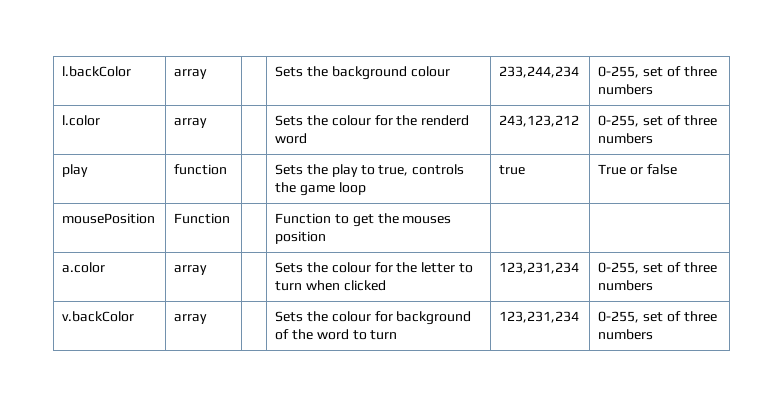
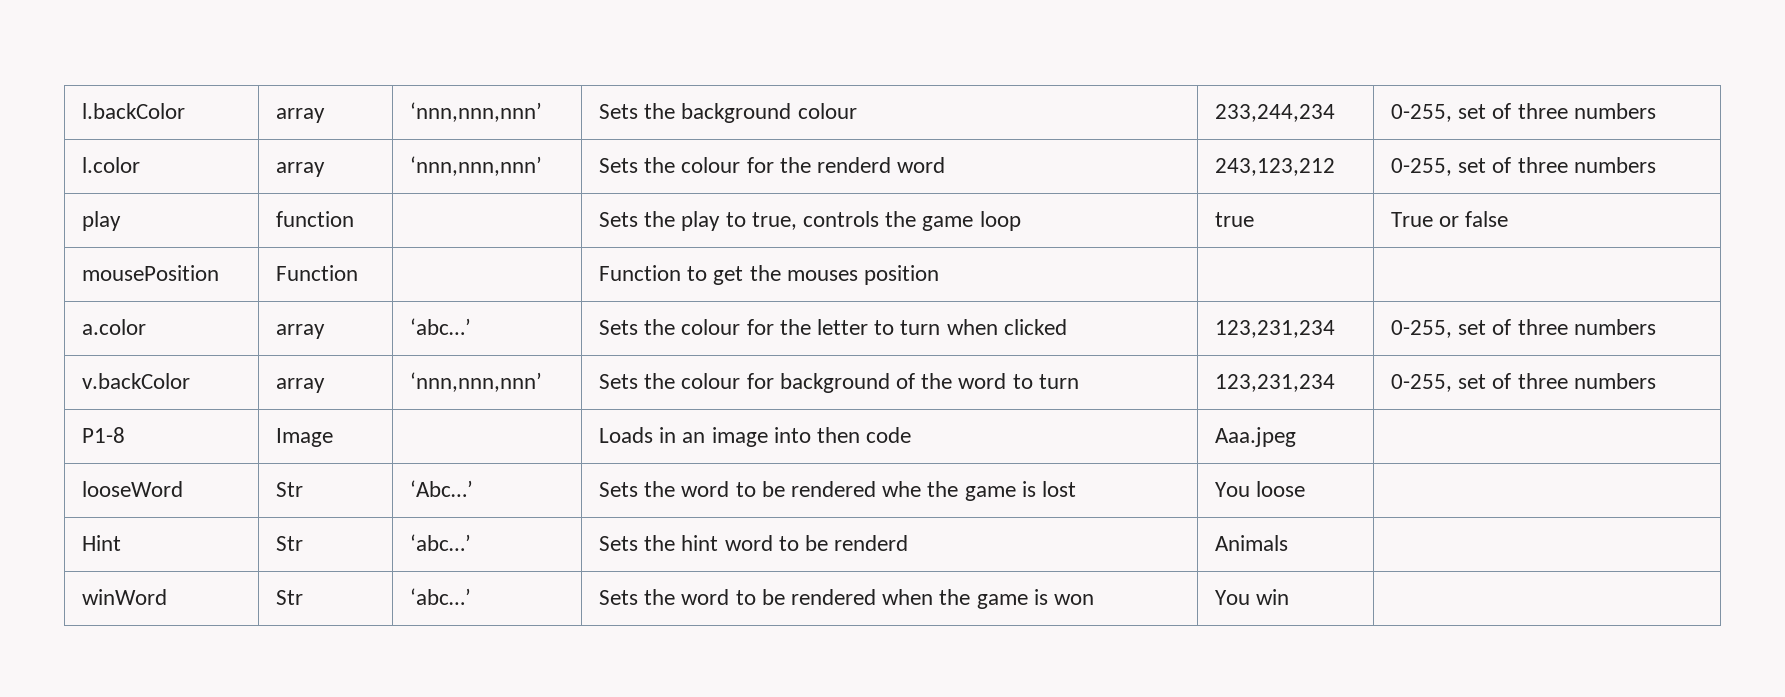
(208, 74) none -> [409,102,542,122] ‘nnn,nnn,nnn’
(208, 123) none -> [409,156,542,176] ‘nnn,nnn,nnn’
(208, 270) none -> [409,318,471,335] ‘abc…’
(208, 319) none -> [409,372,542,392] ‘nnn,nnn,nnn’
(654, 334) none -> [81,427,125,443] [275,428,333,447] [598,427,912,447] [1214,427,1296,447] [81,481,183,497] [275,482,303,497] [409,480,473,497] [598,481,1077,501] [1214,481,1306,497] [81,535,121,551] [275,536,303,551] [409,534,471,551] [598,535,909,551] [1214,535,1288,551] [81,589,167,605] [275,590,303,605] [409,588,471,605] [598,589,1095,609] [1214,589,1290,605] // P1-8 | Image | | Loads in an image into then code | Aaa.jpeg | // looseWord | Str | ‘Abc…’ | Sets the word to be rendered whe the game is lost | You loose | // Hint | Str | ‘abc…’ | Sets the hint word to be renderd | Animals | // winWord | Str | ‘abc…’ | Sets the word to be rendered when the game is won | You win |

